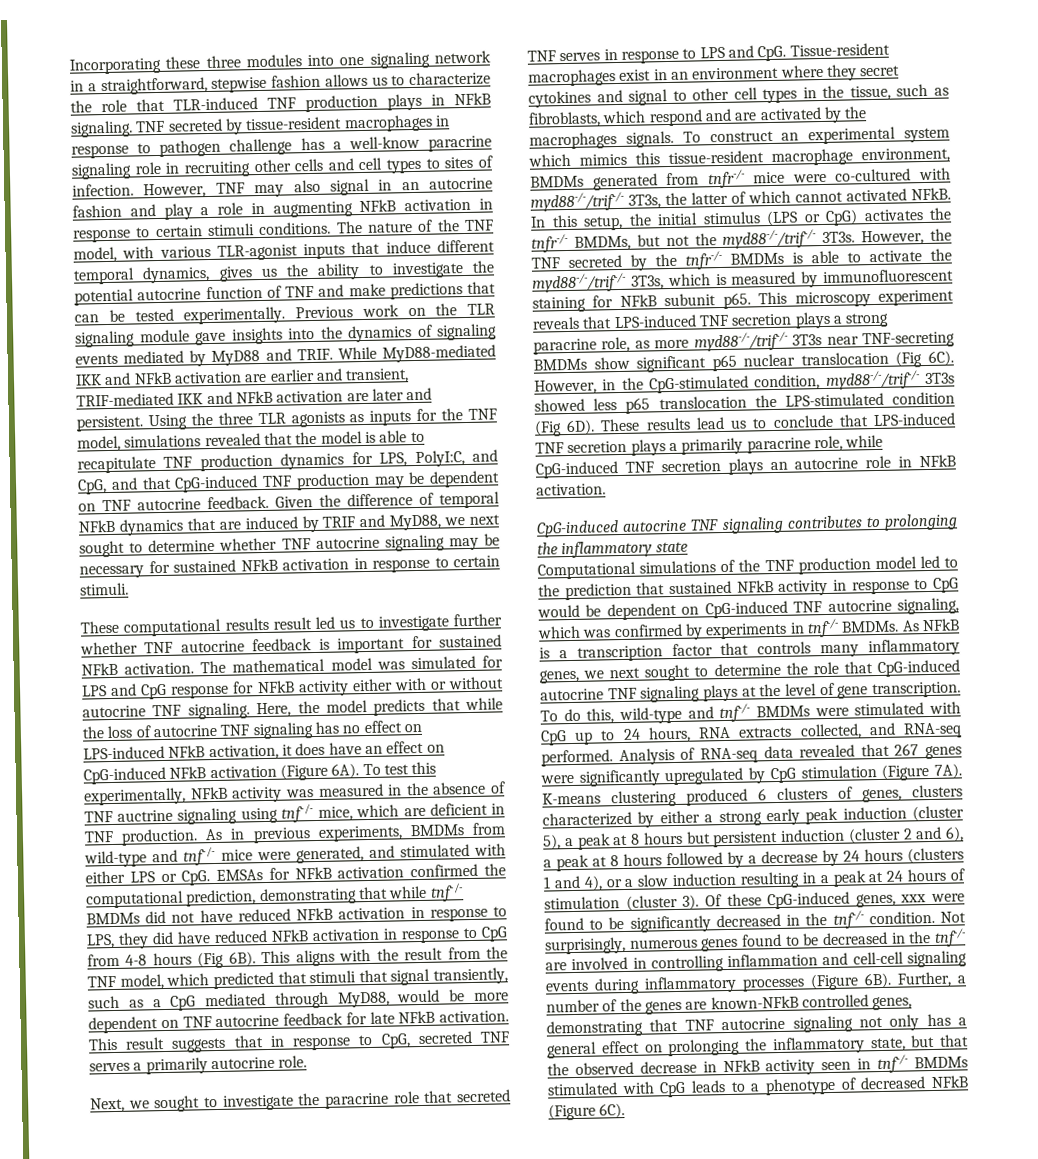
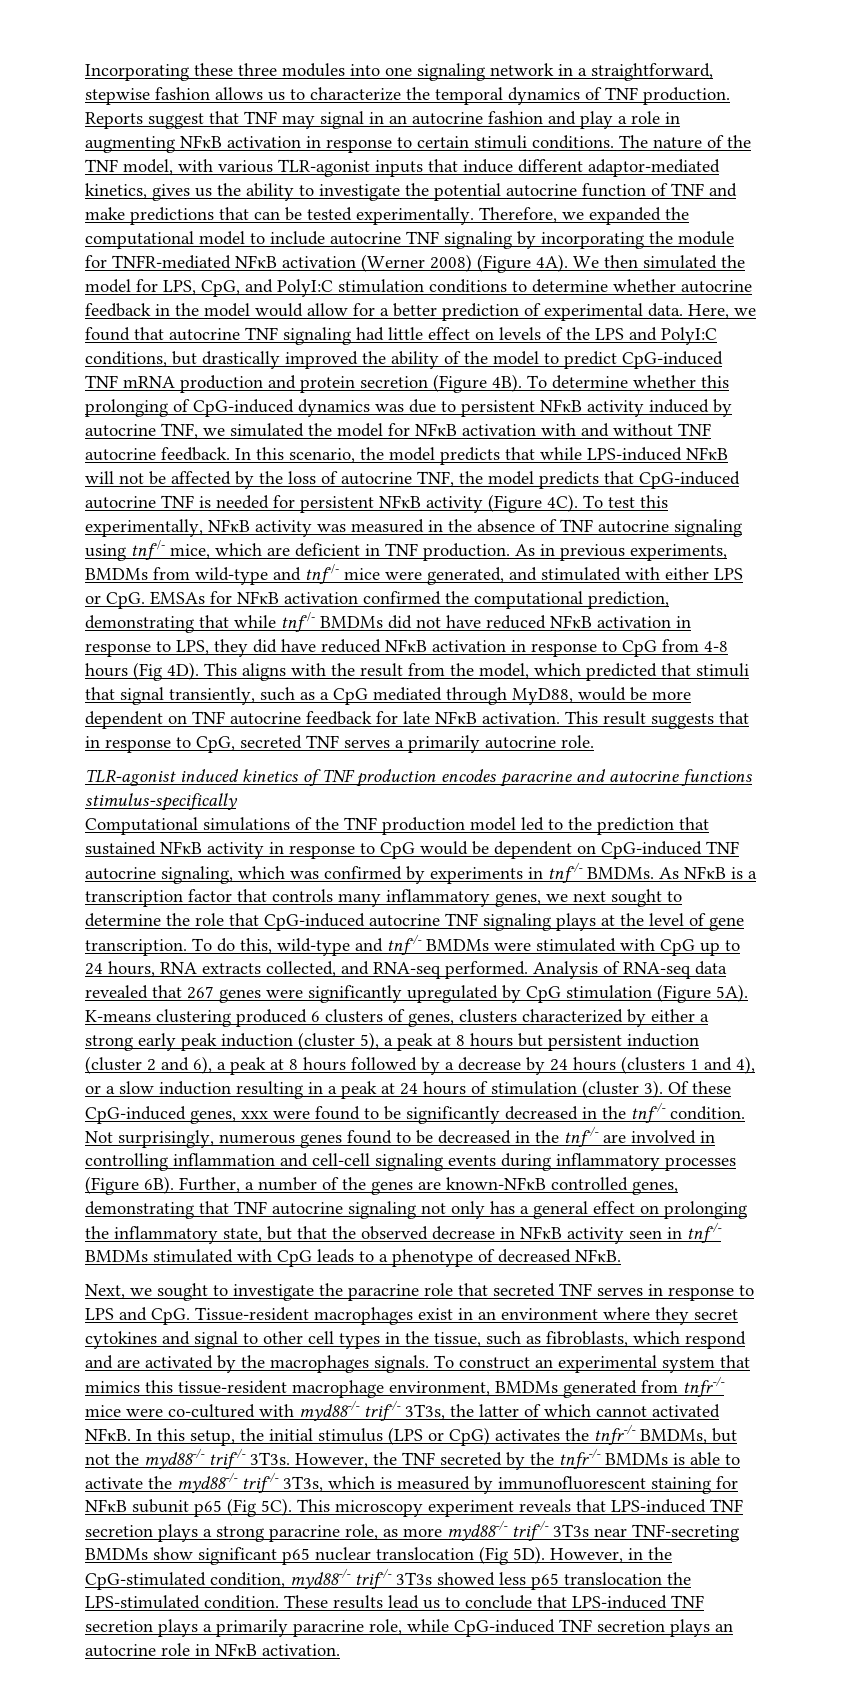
[101,92,491,113] [70,114,450,138] [71,135,493,159] [71,155,493,180] [72,183,207,199] role that TLR-induced TNF production plays in NFkB signaling. TNF secreted by tissue-resident macrophages in response to pathogen challenge has a well-know paracrine signaling role in recruiting other cells and cell types to sites of infection. However, -> [435,87,730,105] [85,111,239,129] temporal dynamics of TNF production. Reports suggest that
[293,179,321,193] also -> (315, 122) none
[359,199,397,213] NFkB -> [180,135,222,148] NFκB
[73,265,211,285] temporal dynamics, -> [588,159,720,177] [85,183,147,199] adaptor-mediated kinetics,
[295,303,495,319] [75,323,497,348] [75,344,496,367] [75,368,410,386] [76,387,433,407] [76,408,497,432] [77,430,425,452] [77,449,499,474] [77,470,500,495] [78,491,500,512] [78,514,500,536] [79,533,500,558] [79,555,500,579] [79,582,129,596] [80,613,502,637] [80,634,502,655] [81,655,504,676] [81,676,505,700] [82,702,292,720] Previous work on the TLR signaling module gave insights into the dynamics of signaling events mediated by MyD88 and TRIF. While MyD88-mediated IKK and NFkB activation are earlier and transient, TRIF-mediated IKK and NFkB activation are later and persistent. Using the three TLR agonists as inputs for the TNF model, simulations revealed that the model is able to recapitulate TNF production dynamics for LPS, PolyI:C, and CpG, and that CpG-induced TNF production may be dependent on TNF autocrine feedback. Given the difference of temporal NFkB dynamics that are induced by TRIF and MyD88, we next sought to determine whether TNF autocrine signaling may be necessary for sustained NFkB activation in response to certain stimuli. // These computational results result led us to investigate further whether TNF autocrine feedback is important for sustained NFkB activation. The mathematical model was simulated for LPS and CpG response for NFkB activity either with or without autocrine TNF signaling. Here, -> [479,207,689,225] [85,231,734,249] [85,254,745,273] [85,279,752,297] [85,303,756,321] [85,327,717,345] [85,351,723,369] [85,374,729,393] [85,399,732,417] [85,423,711,439] [85,447,355,463] Therefore, we expanded the computational model to include autocrine TNF signaling by incorporating the module for TNFR-mediated NFκB activation (Werner 2008) (Figure 4A). We then simulated the model for LPS, CpG, and PolyI:C stimulation conditions to determine whether autocrine feedback in the model would allow for a better prediction of experimental data. Here, we found that autocrine TNF signaling had little effect on levels of the LPS and PolyI:C conditions, but drastically improved the ability of the model to predict CpG-induced TNF mRNA production and protein secretion (Figure 4B). To determine whether this prolonging of CpG-induced dynamics was due to persistent NFκB activity induced by autocrine TNF, we simulated the model for NFκB activation with and without TNF autocrine feedback. In this scenario,
[82,720,422,740] [83,740,445,761] [83,763,360,785] the loss of autocrine TNF signaling has no effect on LPS-induced NFkB activation, it does have an effect on CpG-induced NFkB activation (Figure 6A). -> [587,447,728,461] [85,471,740,489] [85,494,578,513] LPS-induced NFκB will not be affected by the loss of autocrine TNF, the model predicts that CpG-induced autocrine TNF is needed for persistent NFκB activity (Figure 4C).
[190,786,228,800] NFkB -> [208,519,250,532] NFκB
[117,809,174,822] auctrine -> [598,520,669,533] autocrine
[294,866,332,880] NFkB -> [237,591,279,604] NFκB
[296,907,334,921] NFkB -> [550,615,592,628] NFκB
[271,929,309,942] NFkB -> [385,639,427,652] NFκB
[228,951,256,967] 6B). -> [167,662,199,680] 4D).
[87,975,116,988] TNF -> (474, 669) none
[398,1010,436,1024] NFkB -> [435,711,477,724] NFκB
[90,1089,512,1113] [527,42,890,64] [528,64,901,87] [528,83,950,108] [528,106,868,128] [529,126,950,150] [528,147,950,167] [530,167,951,191] [530,187,951,212] [530,207,952,231] [531,228,952,253] [531,248,952,271] [532,268,954,293] [532,289,954,313] [532,311,890,330] [533,331,955,355] [533,350,954,373] [534,370,955,395] [534,391,955,414] [534,412,956,437] [535,434,884,456] [535,454,956,479] [536,483,606,496] [536,513,959,538] [537,540,688,559] Next, we sought to investigate the paracrine role that secreted TNF serves in response to LPS and CpG. Tissue-resident macrophages exist in an environment where they secret cytokines and signal to other cell types in the tissue, such as fibroblasts, which respond and are activated by the macrophages signals. To construct an experimental system which mimics this tissue-resident macrophage environment, BMDMs generated from tnfr-/- mice were co-cultured with myd88-/-/trif-/- 3T3s, the latter of which cannot activated NFkB. In this setup, the initial stimulus (LPS or CpG) activates the tnfr-/- BMDMs, but not the myd88-/-/trif-/- 3T3s. However, the TNF secreted by the tnfr-/- BMDMs is able to activate the myd88-/-/trif-/- 3T3s, which is measured by immunofluorescent staining for NFkB subunit p65. This microscopy experiment reveals that LPS-induced TNF secretion plays a strong paracrine role, as more myd88-/-/trif-/- 3T3s near TNF-secreting BMDMs show significant p65 nuclear translocation (Fig 6C). However, in the CpG-stimulated condition, myd88-/-/trif-/- 3T3s showed less p65 translocation the LPS-stimulated condition (Fig 6D). These results lead us to conclude that LPS-induced TNF secretion plays a primarily paracrine role, while CpG-induced TNF secretion plays an autocrine role in NFkB activation. // CpG-induced autocrine TNF signaling contributes to prolonging the inflammatory state -> [85,769,752,787] [85,793,238,811] TLR-agonist induced kinetics of TNF production encodes paracrine and autocrine functions stimulus-specifically
[736,580,774,593] NFkB -> [160,841,202,854] NFκB
[922,618,960,632] NFkB -> [684,866,726,879] NFκB
[934,763,962,779] 7A). -> [716,984,748,1002] 5A).
[710,995,799,1010] known-NFkB -> [446,1177,546,1190] known-NFκB
[722,1059,760,1073] NFkB -> [520,1226,562,1239] NFκB
[931,1075,969,1089] [548,1103,626,1121] NFkB (Figure 6C). -> [575,1249,621,1262] [85,1283,754,1301] [85,1307,738,1325] [85,1331,746,1349] [85,1355,750,1373] [85,1376,725,1398] [85,1400,720,1421] [85,1424,737,1446] [85,1448,740,1470] [85,1472,738,1494] [85,1498,743,1517] [85,1520,739,1542] [85,1546,672,1565] [85,1568,691,1590] [85,1595,704,1609] [85,1619,733,1637] [85,1643,340,1657] NFκB. // Next, we sought to investigate the paracrine role that secreted TNF serves in response to LPS and CpG. Tissue-resident macrophages exist in an environment where they secret cytokines and signal to other cell types in the tissue, such as fibroblasts, which respond and are activated by the macrophages signals. To construct an experimental system that mimics this tissue-resident macrophage environment, BMDMs generated from tnfr-/- mice were co-cultured with myd88-/- trif-/- 3T3s, the latter of which cannot activated NFκB. In this setup, the initial stimulus (LPS or CpG) activates the tnfr-/- BMDMs, but not the myd88-/- trif-/- 3T3s. However, the TNF secreted by the tnfr-/- BMDMs is able to activate the myd88-/- trif-/- 3T3s, which is measured by immunofluorescent staining for NFκB subunit p65 (Fig 5C). This microscopy experiment reveals that LPS-induced TNF secretion plays a strong paracrine role, as more myd88-/- trif-/- 3T3s near TNF-secreting BMDMs show significant p65 nuclear translocation (Fig 5D). However, in the CpG-stimulated condition, myd88-/- trif-/- 3T3s showed less p65 translocation the LPS-stimulated condition. These results lead us to conclude that LPS-induced TNF secretion plays a primarily paracrine role, while CpG-induced TNF secretion plays an autocrine role in NFκB activation.

